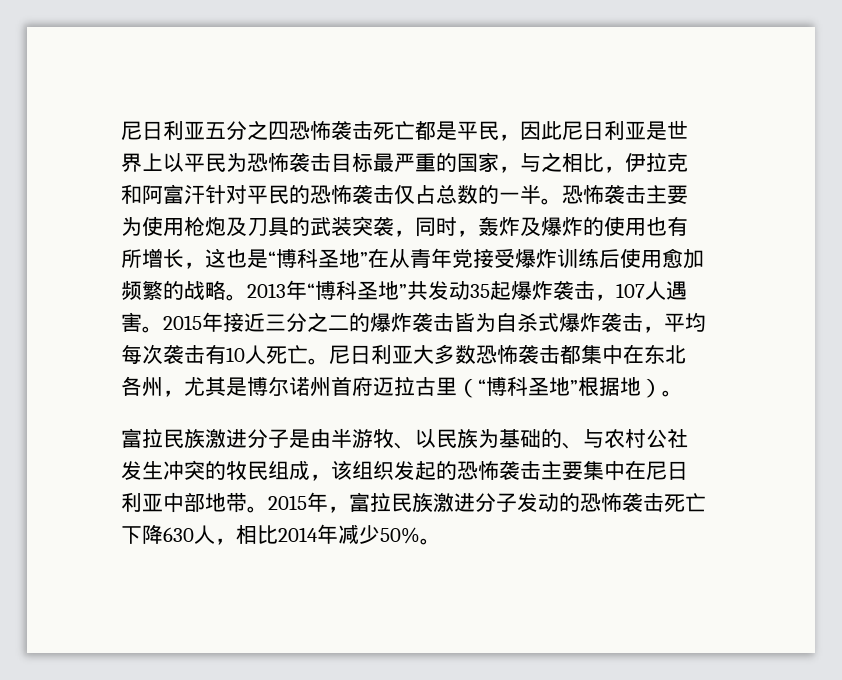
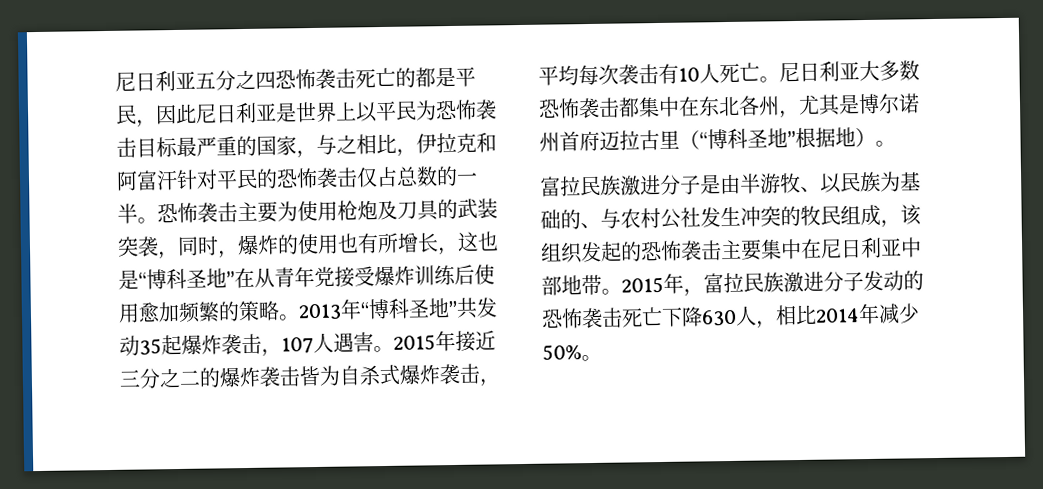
(415, 130) none -> [395,67,416,88] 的
[478,216,541,237] 轰炸及 -> (239, 254) none
[184,281,205,300] 战 -> [238,300,260,322] 策

